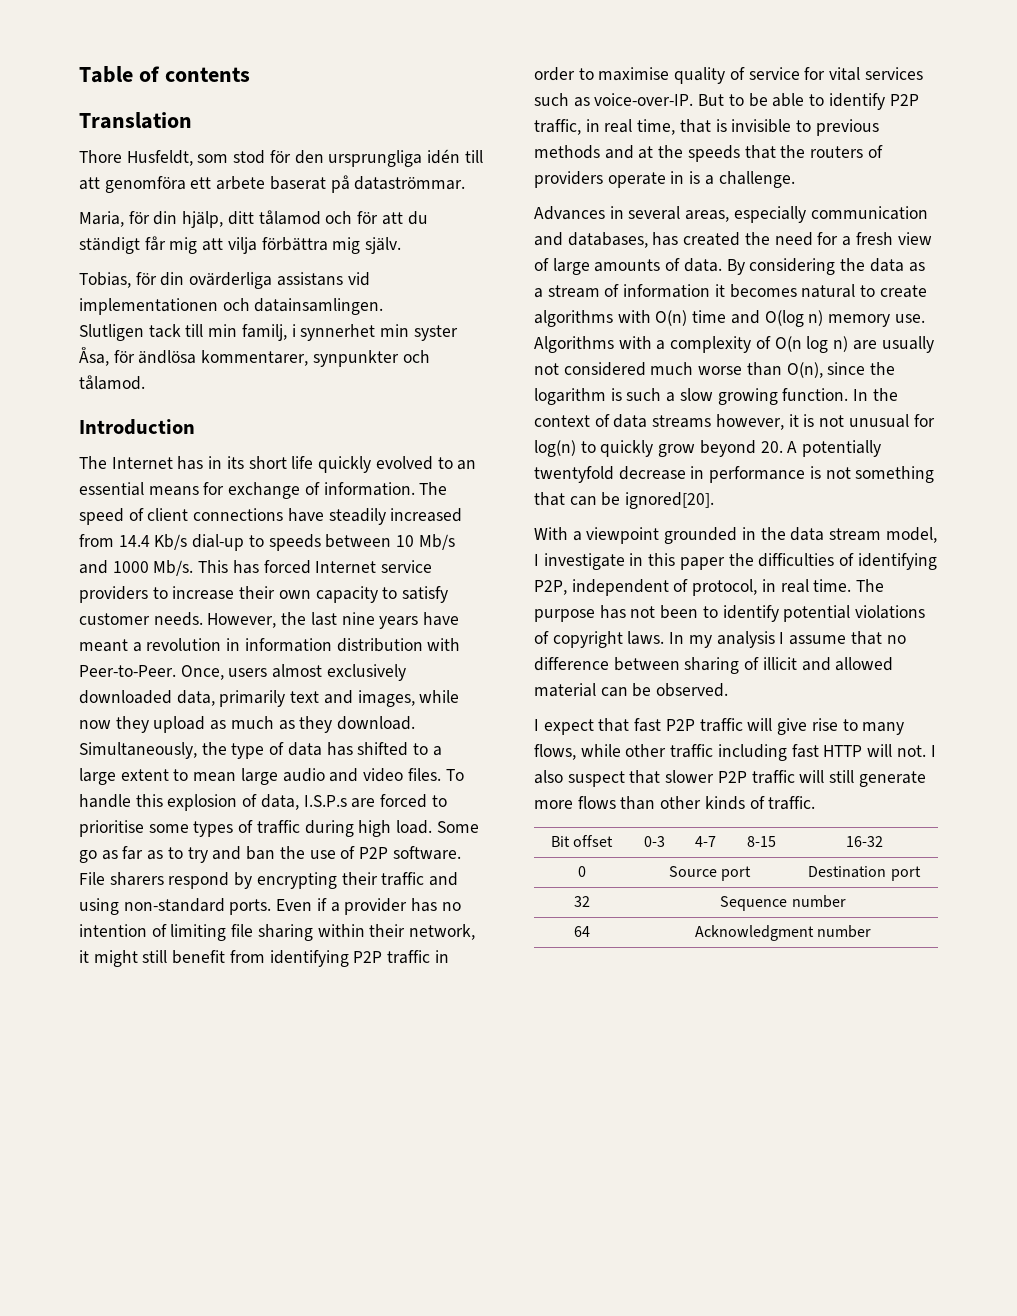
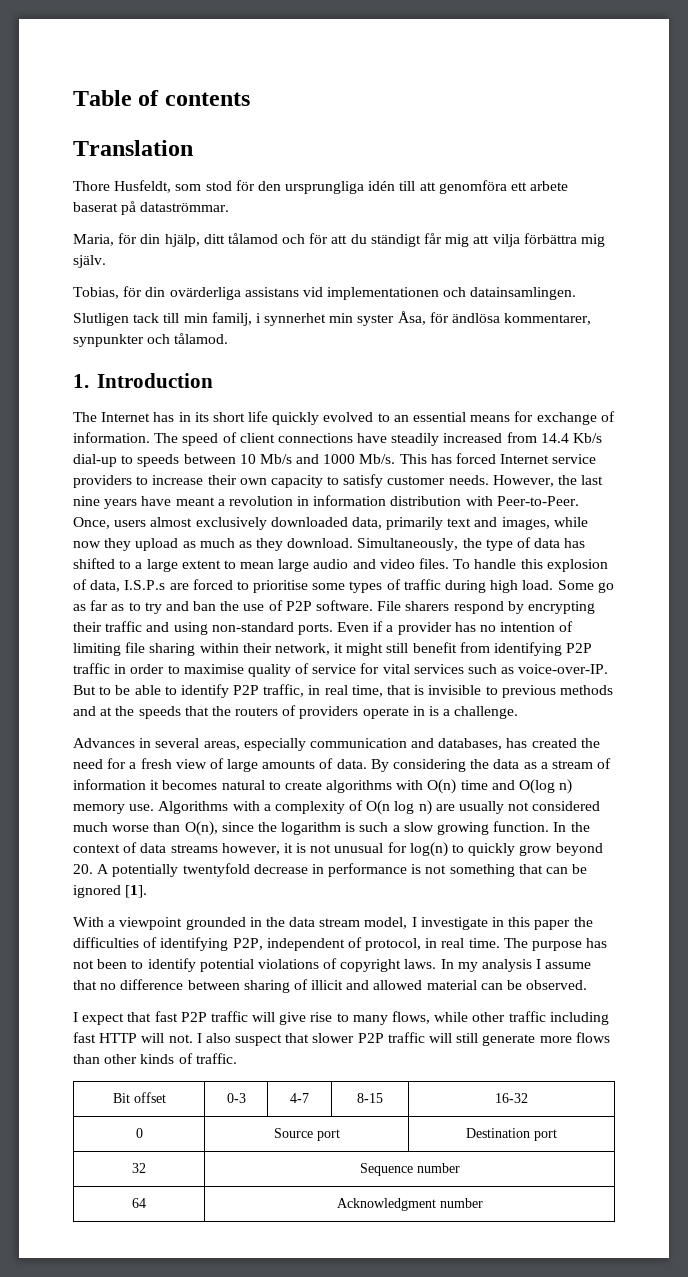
(145, 382) none -> [73,374,89,388] 1.
[625,492,715,509] ignored[20]. -> [73,885,148,898] ignored [1].

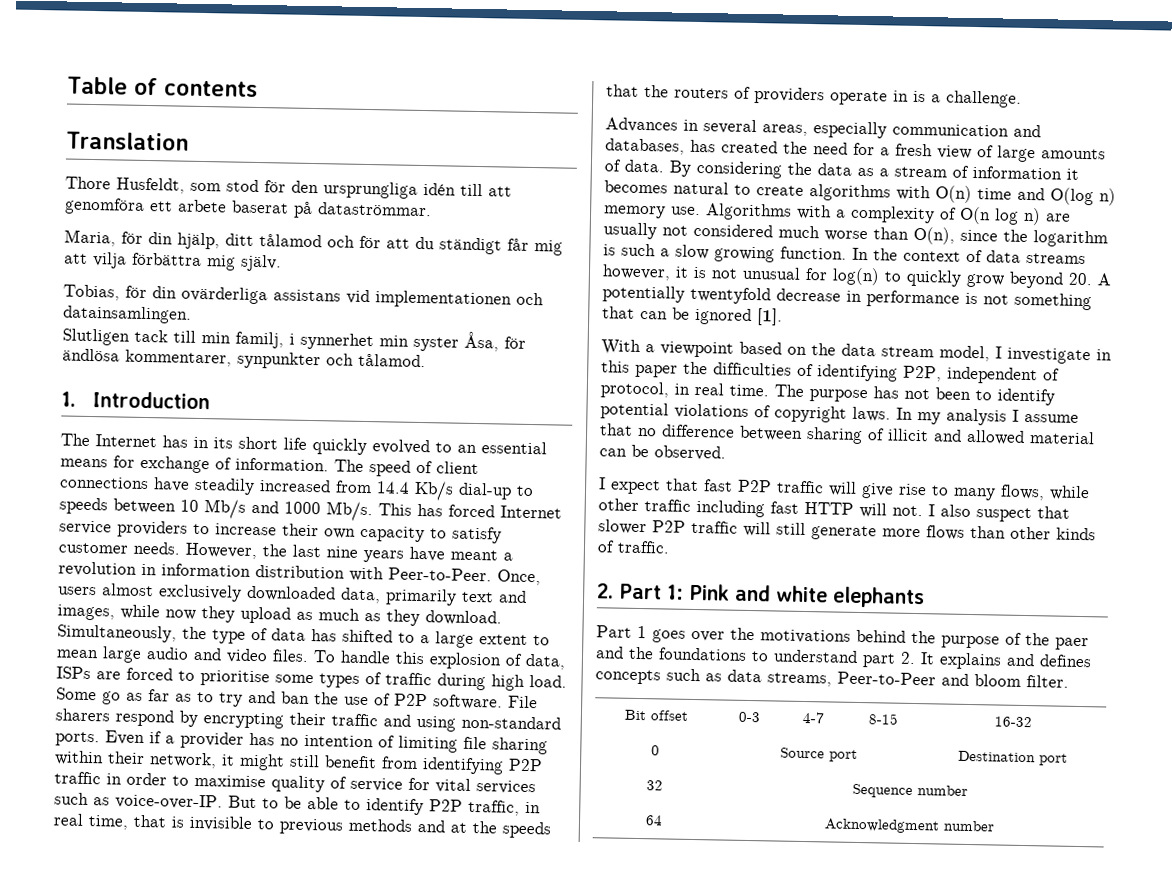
[124,580,166,590] I.S.P.s -> [56,666,91,680] ISPs
[185,917,262,930] grounded in -> [739,341,807,355] based on
(237, 1058) none -> [597,583,925,609] [596,625,1089,651] [595,646,1092,670] [595,668,1069,688] // 2. Part 1: Pink and white elephants // Part 1 goes over the motivations behind the purpose of the paer and the foundations to understand part 2. It explains and defines concepts such as data streams, Peer-to-Peer and bloom filter.

